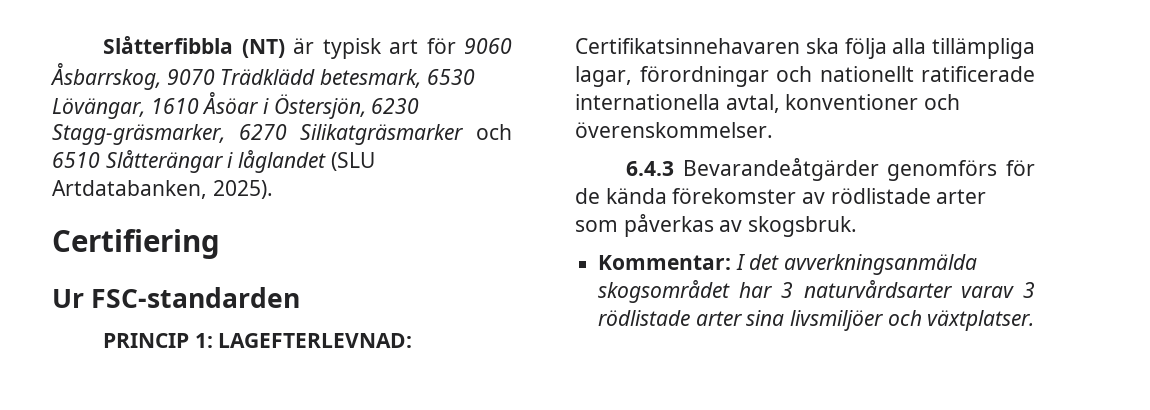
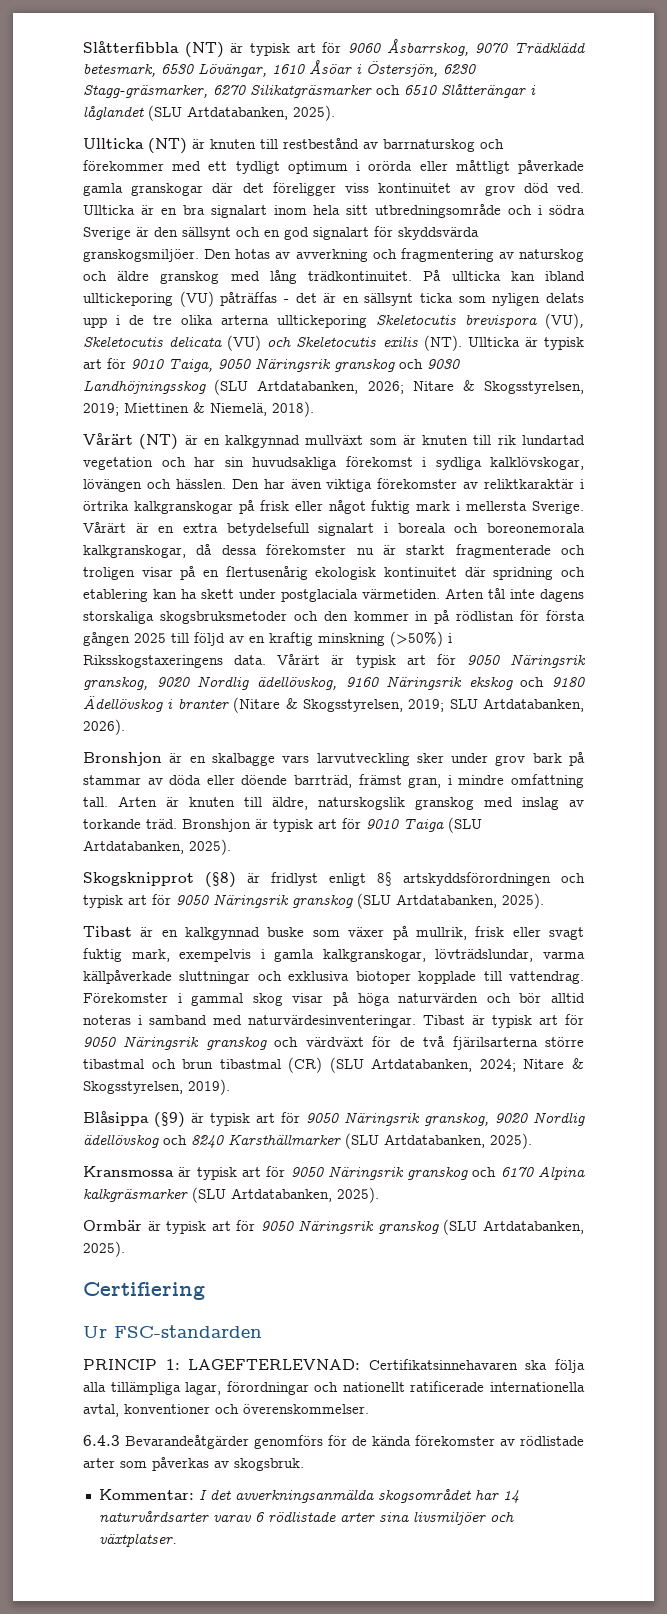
(273, 189) none -> [83,138,504,154] [83,160,584,174] [83,182,584,196] [83,204,586,218] [83,226,479,240] [83,248,584,262] [83,270,585,284] [83,291,584,307] [83,313,584,329] [83,335,584,351] [83,358,460,372] [83,379,584,395] [83,401,314,417] [83,433,585,450] [83,456,584,470] [83,478,584,492] [83,500,584,514] [83,522,585,536] [83,544,585,558] [83,566,585,580] [83,588,584,602] [83,610,586,624] [83,631,452,647] [83,654,586,668] [83,676,585,690] [83,696,584,713] [83,719,125,735] [83,752,585,766] [83,774,585,788] [83,796,584,810] [83,817,482,833] [83,839,231,855] [83,872,585,888] [83,893,544,909] [83,926,584,940] [83,948,585,962] [83,970,584,984] [83,992,586,1006] [83,1014,584,1028] [83,1036,585,1050] [83,1057,584,1073] [83,1079,230,1095] [83,1111,585,1128] [83,1133,532,1149] [83,1166,586,1180] [83,1187,379,1203] [83,1219,584,1235] [83,1241,125,1257] // Ullticka (NT) är knuten till restbestånd av barrnaturskog och förekommer med ett tydligt optimum i orörda eller måttligt påverkade gamla granskogar där det föreligger viss kontinuitet av grov död ved. Ullticka är en bra signalart inom hela sitt utbredningsområde och i södra Sverige är den sällsynt och en god signalart för skyddsvärda granskogsmiljöer. Den hotas av avverkning och fragmentering av naturskog och äldre granskog med lång trädkontinuitet. På ullticka kan ibland ulltickeporing (VU) påträffas - det är en sällsynt ticka som nyligen delats upp i de tre olika arterna ulltickeporing Skeletocutis brevispora (VU), Skeletocutis delicata (VU) och Skeletocutis exilis (NT). Ullticka är typisk art för 9010 Taiga, 9050 Näringsrik granskog och 9030 Landhöjningsskog (SLU Artdatabanken, 2026; Nitare & Skogsstyrelsen, 2019; Miettinen & Niemelä, 2018). // Vårärt (NT) är en kalkgynnad mullväxt som är knuten till rik lundartad vegetation och har sin huvudsakliga förekomst i sydliga kalklövskogar, lövängen och hässlen. Den har även viktiga förekomster av reliktkaraktär i örtrika kalkgranskogar på frisk eller något fuktig mark i mellersta Sverige. Vårärt är en extra betydelsefull signalart i boreala och boreonemorala kalkgranskogar, då dessa förekomster nu är starkt fragmenterade och troligen visar på en flertusenårig ekologisk kontinuitet där spridning och etablering kan ha skett under postglaciala värmetiden. Arten tål inte dagens storskaliga skogsbruksmetoder och den kommer in på rödlistan för första gången 2025 till följd av en kraftig minskning (>50%) i Riksskogstaxeringens data. Vårärt är typisk art för 9050 Näringsrik granskog, 9020 Nordlig ädellövskog, 9160 Näringsrik ekskog och 9180 Ädellövskog i branter (Nitare & Skogsstyrelsen, 2019; SLU Artdatabanken, 2026). // Bronshjon är en skalbagge vars larvutveckling sker under grov bark på stammar av döda eller döende barrträd, främst gran, i mindre omfattning tall. Arten är knuten till äldre, naturskogslik granskog med inslag av torkande träd. Bronshjon är typisk art för 9010 Taiga (SLU Artdatabanken, 2025). // Skogsknipprot (§8) är fridlyst enligt 8§ artskyddsförordningen och typisk art för 9050 Näringsrik granskog (SLU Artdatabanken, 2025). // Tibast är en kalkgynnad buske som växer på mullrik, frisk eller svagt fuktig mark, exempelvis i gamla kalkgranskogar, lövträdslundar, varma källpåverkade sluttningar och exklusiva biotoper kopplade till vattendrag. Förekomster i gammal skog visar på höga naturvärden och bör alltid noteras i samband med naturvärdesinventeringar. Tibast är typisk art för 9050 Näringsrik granskog och värdväxt för de två fjärilsarterna större tibastmal och brun tibastmal (CR) (SLU Artdatabanken, 2024; Nitare & Skogsstyrelsen, 2019). // Blåsippa (§9) är typisk art för 9050 Näringsrik granskog, 9020 Nordlig ädellövskog och 8240 Karsthällmarker (SLU Artdatabanken, 2025). // Kransmossa är typisk art för 9050 Näringsrik granskog och 6170 Alpina kalkgräsmarker (SLU Artdatabanken, 2025). // Ormbär är typisk art för 9050 Näringsrik granskog (SLU Artdatabanken, 2025).
[781,282,794,298] 3 -> [502,1490,519,1503] 14
[1023,282,1035,298] 3 -> [254,1512,264,1522] 6

